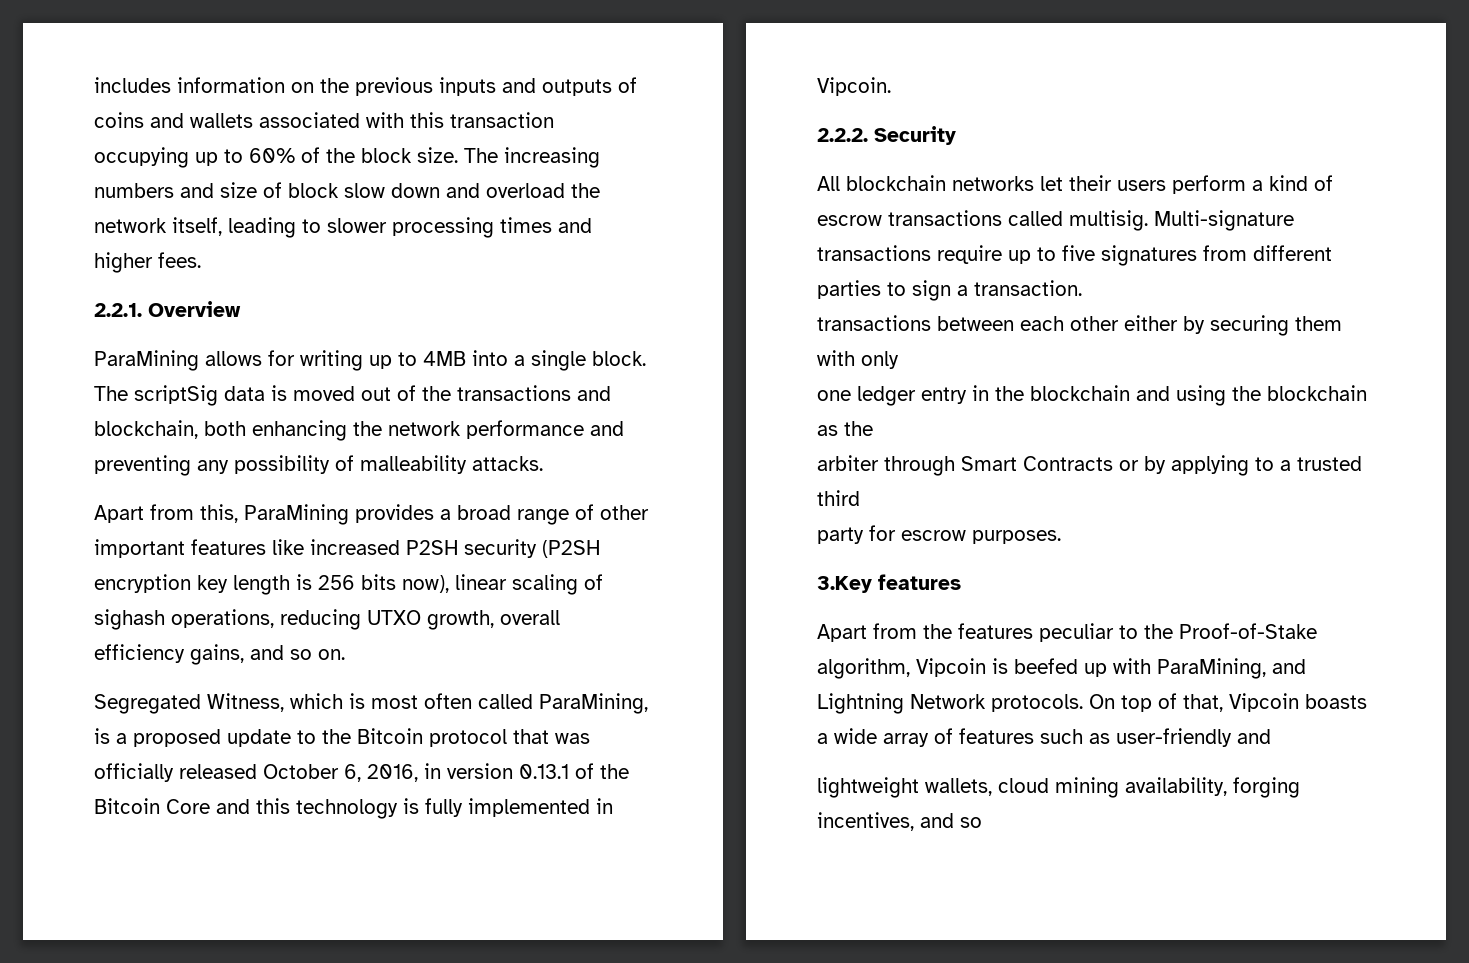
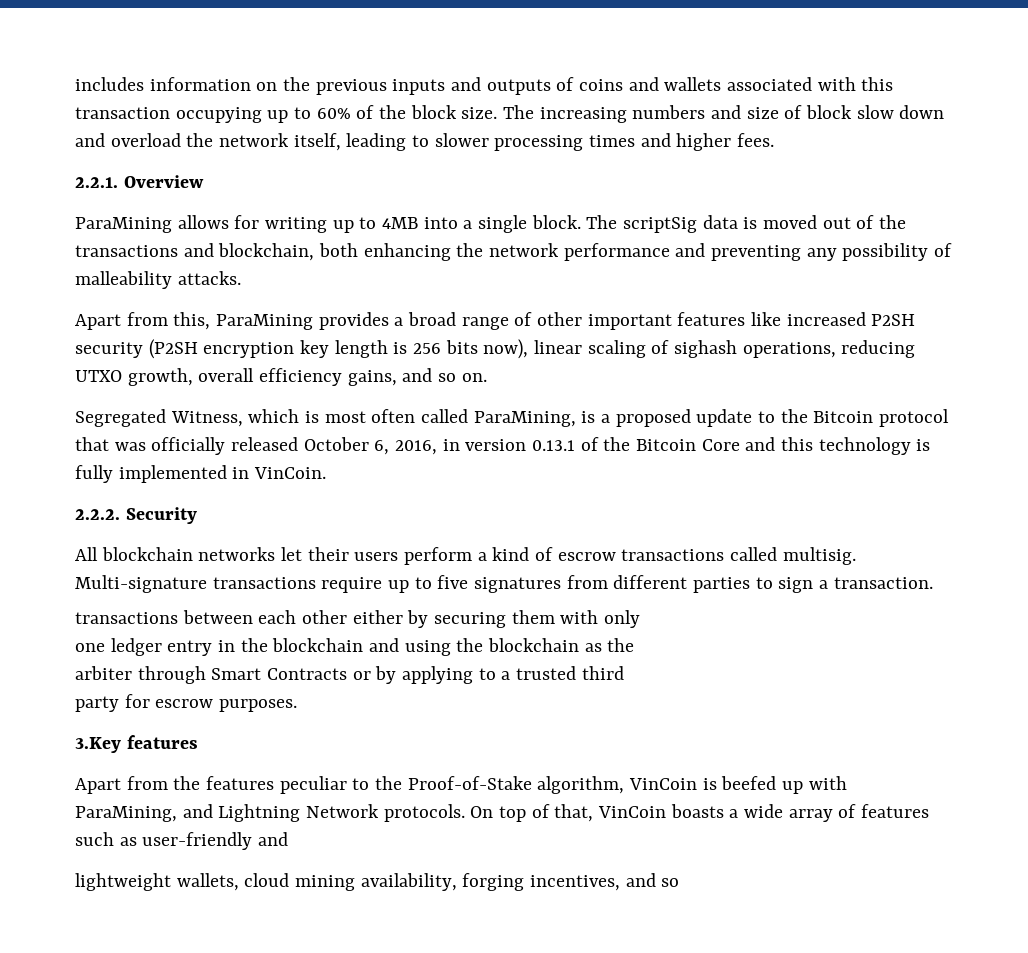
[817,77,891,96] Vipcoin. -> [254,467,327,479] VinCoin.
[916,658,986,677] Vipcoin -> [629,778,698,790] VinCoin
[1229,693,1299,712] Vipcoin -> [598,806,667,818] VinCoin

